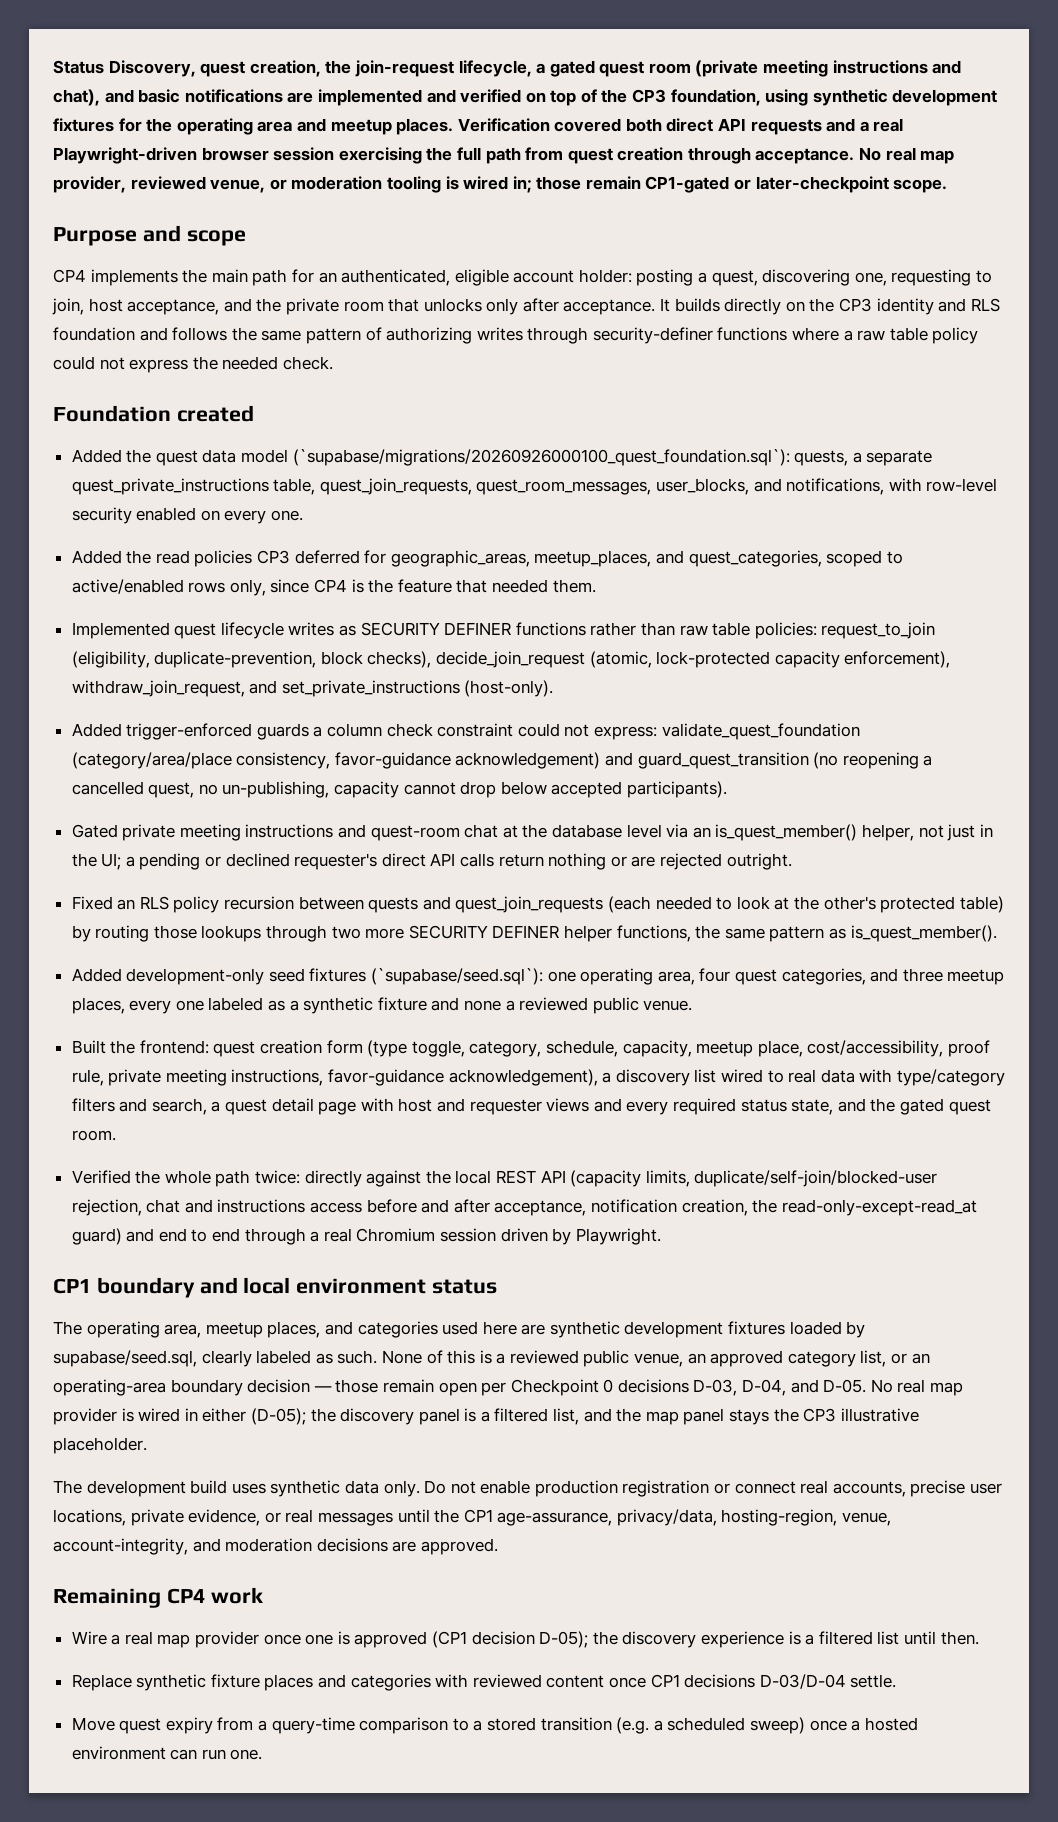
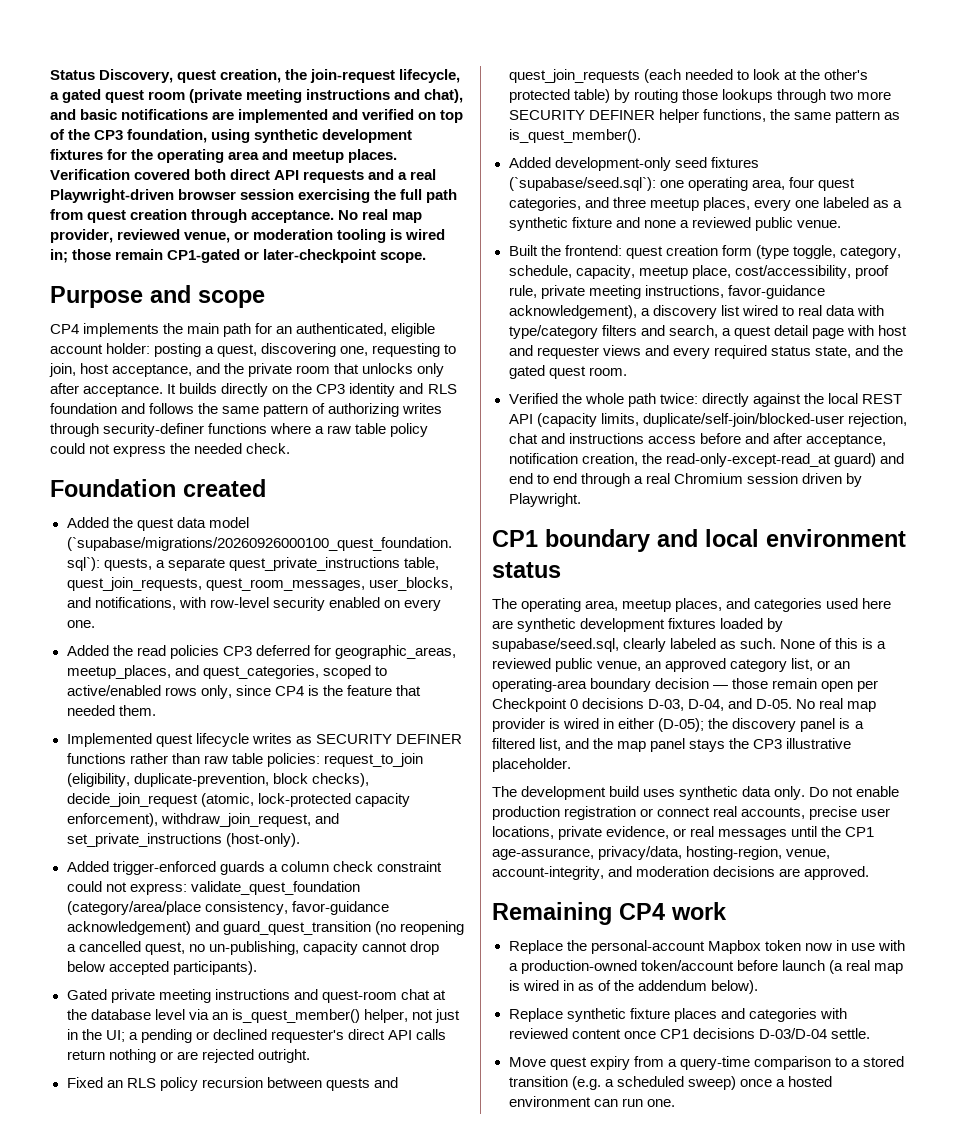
[71,1631,979,1648] Wire a real map provider once one is approved (CP1 decision D-05); the discovery experience is a filtered list until then. -> [508,940,905,954] [508,960,903,974] [508,980,758,994] Replace the personal-account Mapbox token now in use with a production-owned token/account before launch (a real map is wired in as of the addendum below).

